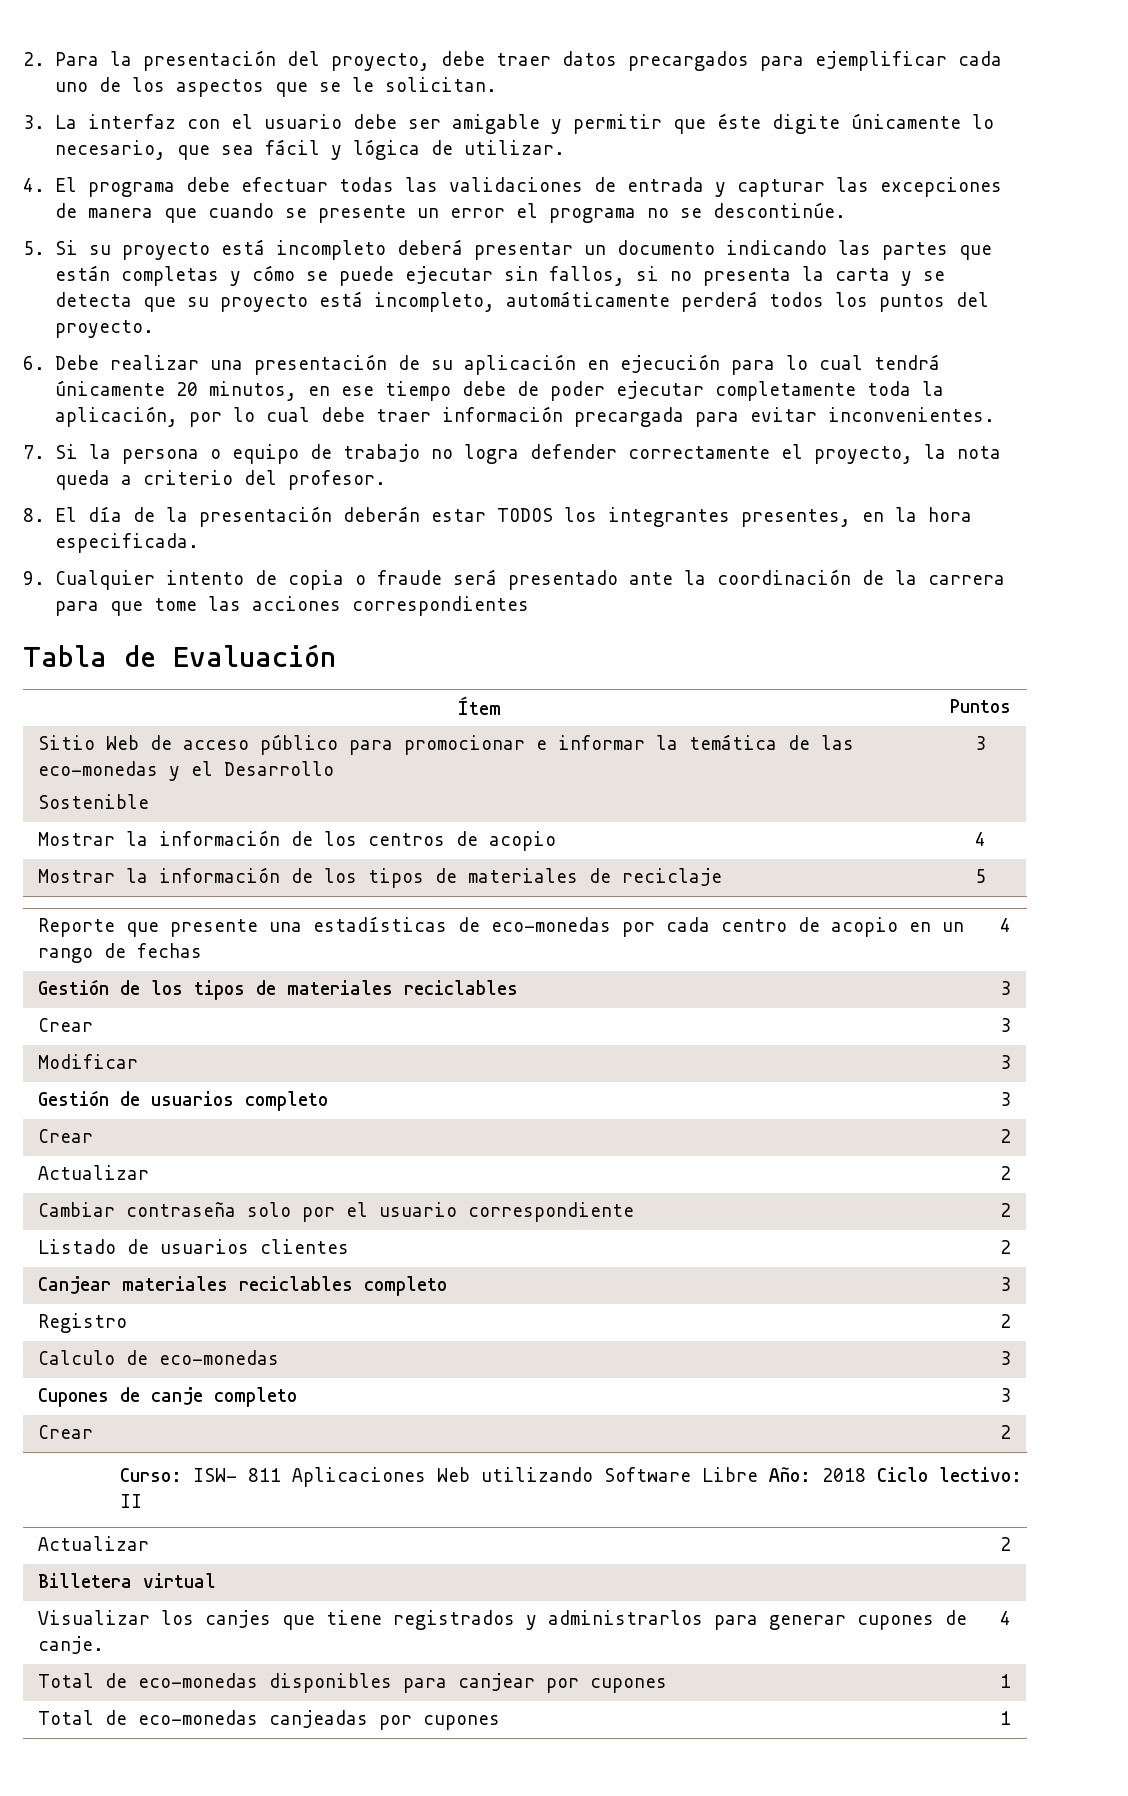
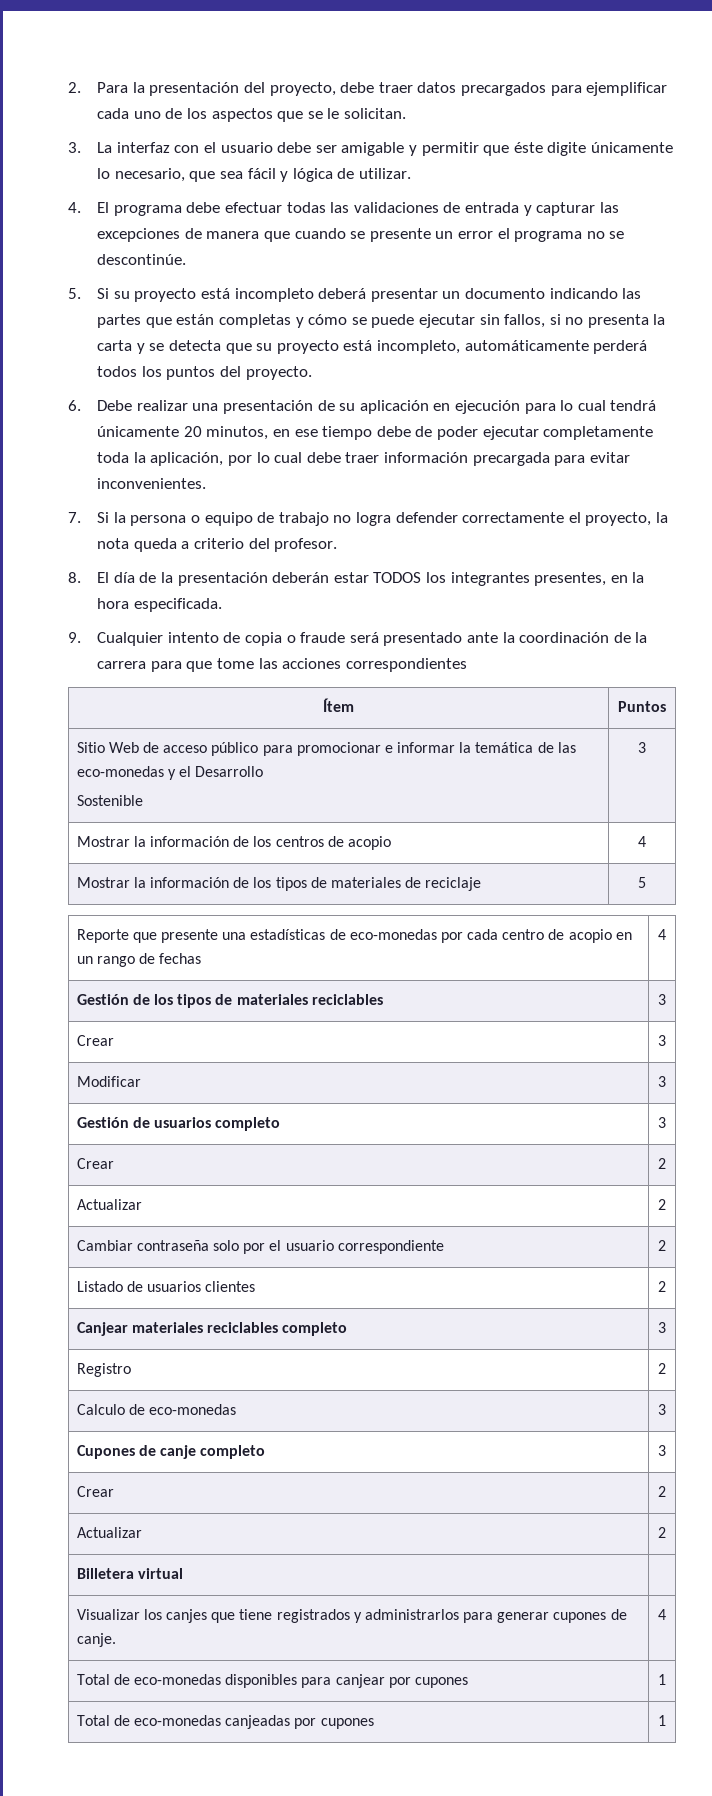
[23,644,336,667] // Tabla de Evaluación -> (467, 665) none
[120,1467,1023,1487] [120,1494,143,1508] // Curso: ISW- 811 Aplicaciones Web utilizando Software Libre Año: 2018 Ciclo lectivo: II -> (666, 1491) none

